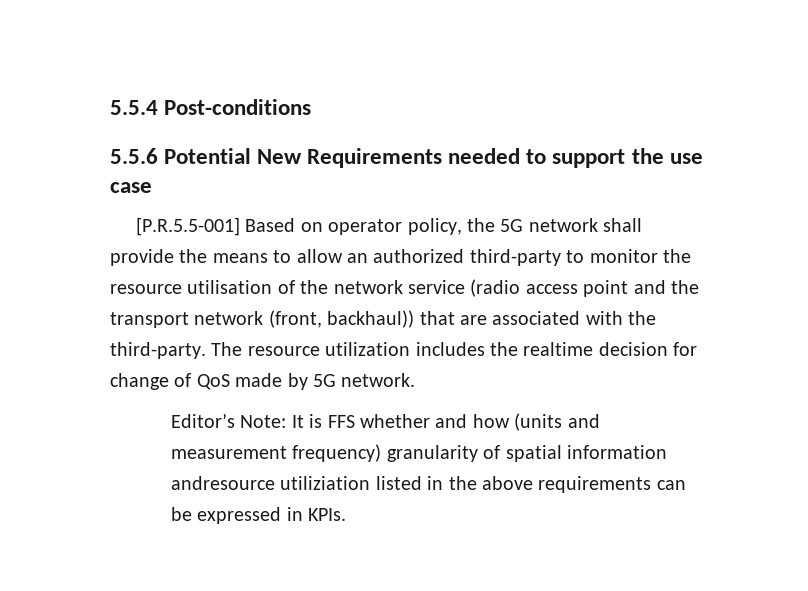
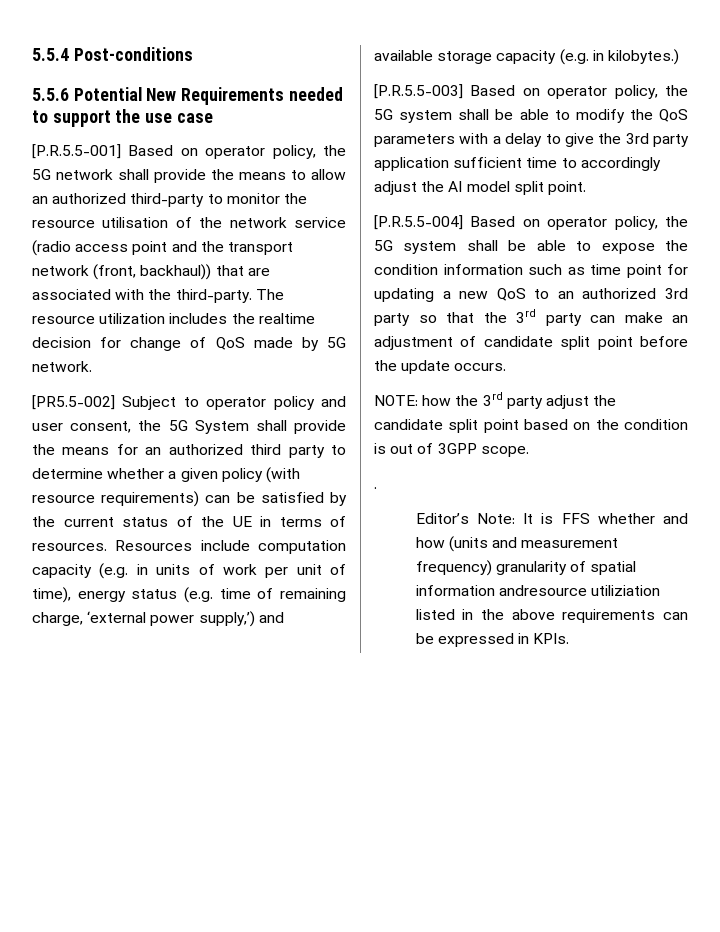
(416, 380) none -> [32,395,346,410] [32,420,346,434] [32,444,346,458] [32,467,300,483] [32,491,347,507] [32,516,346,527] [32,540,346,554] [32,563,346,579] [32,587,346,603] [32,611,284,627] [374,49,679,65] [374,84,688,99] [374,109,688,123] [374,133,689,147] [374,157,661,171] [374,181,586,195] [374,215,688,230] [374,240,688,254] [374,264,688,278] [374,288,688,302] [374,309,688,326] [374,336,688,350] [374,360,507,374] [374,392,617,409] [374,419,688,433] [374,443,529,457] [374,487,377,489] // [PR5.5-002] Subject to operator policy and user consent, the 5G System shall provide the means for an authorized third party to determine whether a given policy (with resource requirements) can be satisfied by the current status of the UE in terms of resources. Resources include computation capacity (e.g. in units of work per unit of time), energy status (e.g. time of remaining charge, ‘external power supply,’) and available storage capacity (e.g. in kilobytes.) // [P.R.5.5-003] Based on operator policy, the 5G system shall be able to modify the QoS parameters with a delay to give the 3rd party application sufficient time to accordingly adjust the AI model split point. // [P.R.5.5-004] Based on operator policy, the 5G system shall be able to expose the condition information such as time point for updating a new QoS to an authorized 3rd party so that the 3rd party can make an adjustment of candidate split point before the update occurs. // NOTE: how the 3rd party adjust the candidate split point based on the condition is out of 3GPP scope. // .

